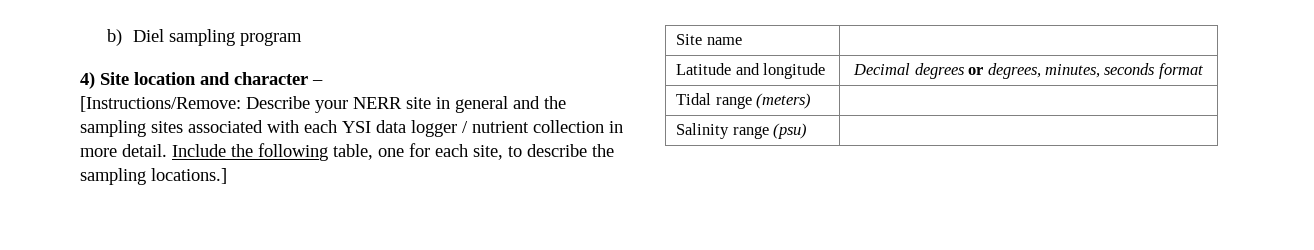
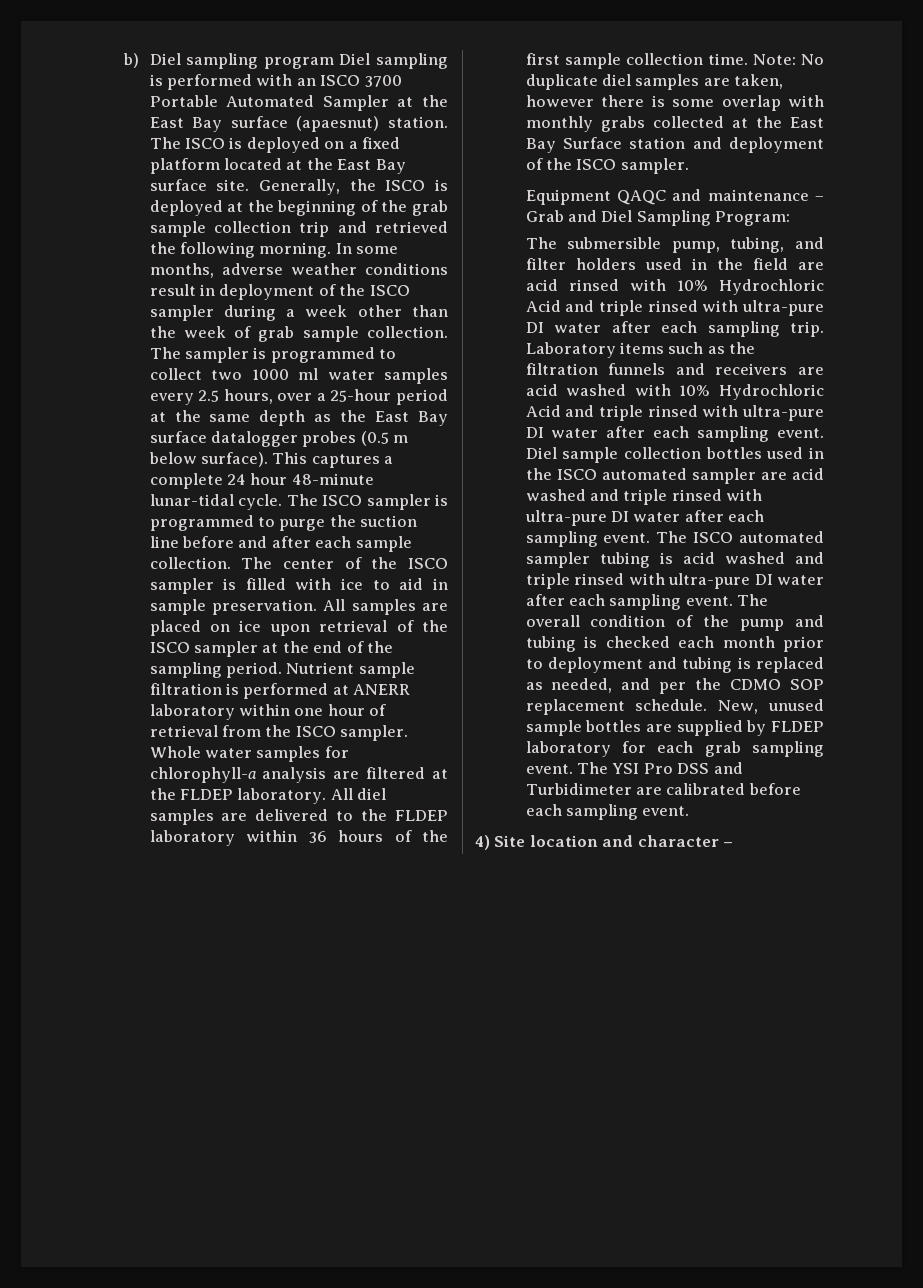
(303, 39) none -> [339,53,448,69] [149,74,402,90] [149,95,449,111] [149,116,448,132] [149,137,401,153] [149,158,406,174] [149,179,449,195] [149,200,448,216] [149,221,448,237] [149,242,399,258] [149,263,448,278] [149,284,410,300] [149,305,448,321] [149,326,449,342] [149,347,397,363] [149,368,448,384] [149,389,448,405] [149,410,448,426] [149,431,409,447] [148,452,394,468] [149,473,374,489] [149,494,448,510] [149,515,418,531] [149,536,412,552] [149,557,448,569] [149,578,448,594] [149,599,448,615] [149,620,448,636] [149,641,394,657] [149,662,415,678] [149,683,411,699] [149,704,387,720] [149,725,409,741] [149,746,349,762] [149,767,449,783] [149,788,387,804] [149,809,449,825] [149,830,448,846] [525,53,824,69] [525,74,784,90] [525,95,824,111] [525,116,824,132] [525,137,824,153] [525,158,689,174] [525,189,824,205] [525,210,791,226] [525,237,824,253] [525,258,824,270] [525,279,824,295] [525,300,824,316] [525,321,824,337] [525,342,756,358] [525,363,824,375] [525,384,824,400] [525,405,824,421] [525,426,824,442] [525,447,824,463] [525,468,824,484] [525,489,763,505] [524,510,765,526] [525,531,824,547] [525,552,824,568] [525,573,824,589] [525,594,769,610] [525,615,824,631] [525,636,824,652] [525,657,824,673] [525,678,824,694] [525,699,824,715] [525,720,824,736] [525,741,824,757] [525,762,743,774] [525,783,801,795] [525,804,690,820] Diel sampling is performed with an ISCO 3700 Portable Automated Sampler at the East Bay surface (apaesnut) station. The ISCO is deployed on a fixed platform located at the East Bay surface site. Generally, the ISCO is deployed at the beginning of the grab sample collection trip and retrieved the following morning. In some months, adverse weather conditions result in deployment of the ISCO sampler during a week other than the week of grab sample collection. The sampler is programmed to collect two 1000 ml water samples every 2.5 hours, over a 25-hour period at the same depth as the East Bay surface datalogger probes (0.5 m below surface). This captures a complete 24 hour 48-minute lunar-tidal cycle. The ISCO sampler is programmed to purge the suction line before and after each sample collection. The center of the ISCO sampler is filled with ice to aid in sample preservation. All samples are placed on ice upon retrieval of the ISCO sampler at the end of the sampling period. Nutrient sample filtration is performed at ANERR laboratory within one hour of retrieval from the ISCO sampler. Whole water samples for chlorophyll-a analysis are filtered at the FLDEP laboratory. All diel samples are delivered to the FLDEP laboratory within 36 hours of the first sample collection time. Note: No duplicate diel samples are taken, however there is some overlap with monthly grabs collected at the East Bay Surface station and deployment of the ISCO sampler. // Equipment QAQC and maintenance – Grab and Diel Sampling Program: // The submersible pump, tubing, and filter holders used in the field are acid rinsed with 10% Hydrochloric Acid and triple rinsed with ultra-pure DI water after each sampling trip. Laboratory items such as the filtration funnels and receivers are acid washed with 10% Hydrochloric Acid and triple rinsed with ultra-pure DI water after each sampling event. Diel sample collection bottles used in the ISCO automated sampler are acid washed and triple rinsed with ultra-pure DI water after each sampling event. The ISCO automated sampler tubing is acid washed and triple rinsed with ultra-pure DI water after each sampling event. The overall condition of the pump and tubing is checked each month prior to deployment and tubing is replaced as needed, and per the CDMO SOP replacement schedule. New, unused sample bottles are supplied by FLDEP laboratory for each grab sampling event. The YSI Pro DSS and Turbidimeter are calibrated before each sampling event.
[80,96,566,113] [80,120,623,137] [80,143,614,161] [80,168,227,185] [676,34,742,45] [676,63,826,79] [853,63,1203,79] [676,93,812,109] [676,123,808,139] // [Instructions/Remove: Describe your NERR site in general and the sampling sites associated with each YSI data logger / nutrient collection in more detail. Include the following table, one for each site, to describe the sampling locations.] // Site name | // Latitude and longitude | Decimal degrees or degrees, minutes, seconds format // Tidal range (meters) | // Salinity range (psu) | -> (734, 844) none

